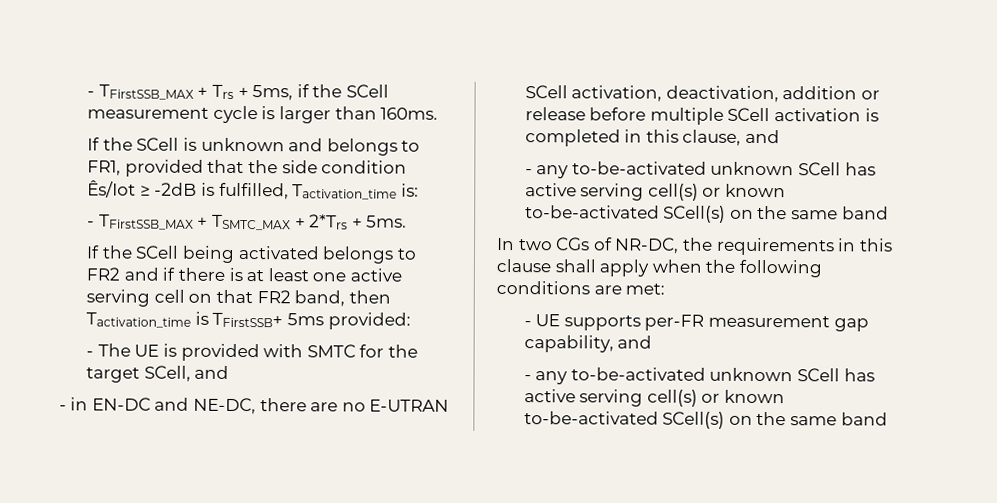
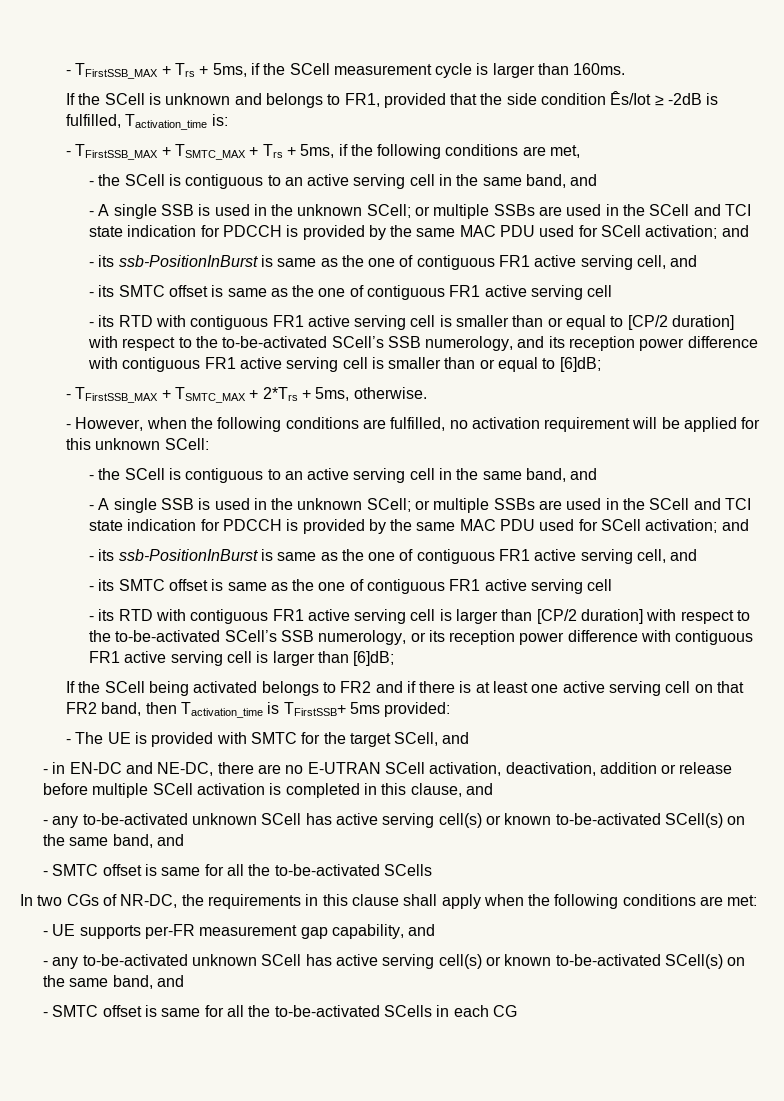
(419, 190) none -> [65,144,581,160] [88,174,598,189] [88,204,752,219] [88,225,749,240] [88,255,698,270] [88,285,613,300] [88,315,735,330] [87,336,758,351] [87,357,601,372] // - TFirstSSB_MAX + TSMTC_MAX + Trs + 5ms, if the following conditions are met, // - the SCell is contiguous to an active serving cell in the same band, and // - A single SSB is used in the unknown SCell; or multiple SSBs are used in the SCell and TCI state indication for PDCCH is provided by the same MAC PDU used for SCell activation; and // - its ssb-PositionInBurst is same as the one of contiguous FR1 active serving cell, and // - its SMTC offset is same as the one of contiguous FR1 active serving cell // - its RTD with contiguous FR1 active serving cell is smaller than or equal to [CP/2 duration] with respect to the to-be-activated SCell’s SSB numerology, and its reception power difference with contiguous FR1 active serving cell is smaller than or equal to [6]dB;
[366,215,408,228] 5ms. -> [315,387,427,401] [65,417,761,432] [65,438,209,450] [88,468,598,483] [88,498,752,513] [88,519,749,534] [88,549,698,564] [88,579,613,594] [88,609,751,624] [88,630,754,645] [88,651,395,666] 5ms, otherwise. // - However, when the following conditions are fulfilled, no activation requirement will be applied for this unknown SCell: // - the SCell is contiguous to an active serving cell in the same band, and // - A single SSB is used in the unknown SCell; or multiple SSBs are used in the SCell and TCI state indication for PDCCH is provided by the same MAC PDU used for SCell activation; and // - its ssb-PositionInBurst is same as the one of contiguous FR1 active serving cell, and // - its SMTC offset is same as the one of contiguous FR1 active serving cell // - its RTD with contiguous FR1 active serving cell is larger than [CP/2 duration] with respect to the to-be-activated SCell’s SSB numerology, or its reception power difference with contiguous FR1 active serving cell is larger than [6]dB;
[841,206,889,220] band -> [112,834,184,848] [42,864,432,876] band, and // - SMTC offset is same for all the to-be-activated SCells
[840,412,888,426] band -> [112,975,184,989] [42,1005,517,1017] band, and // - SMTC offset is same for all the to-be-activated SCells in each CG

